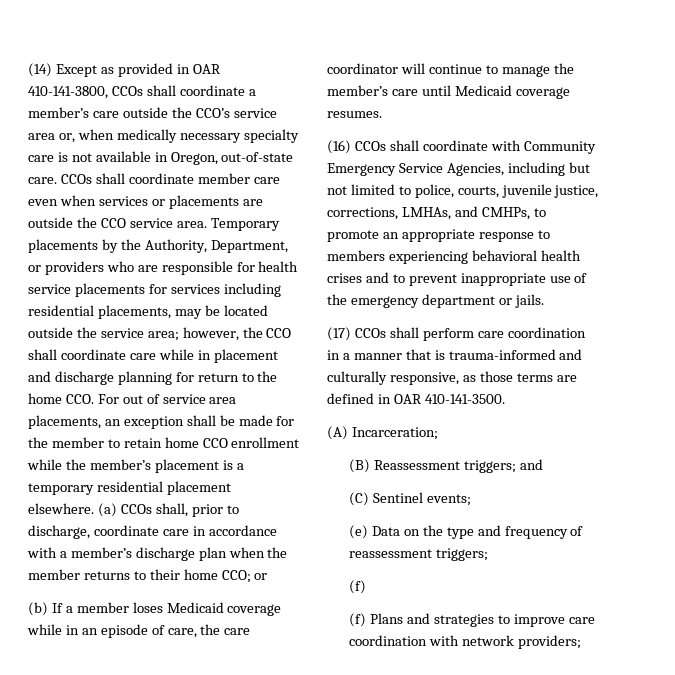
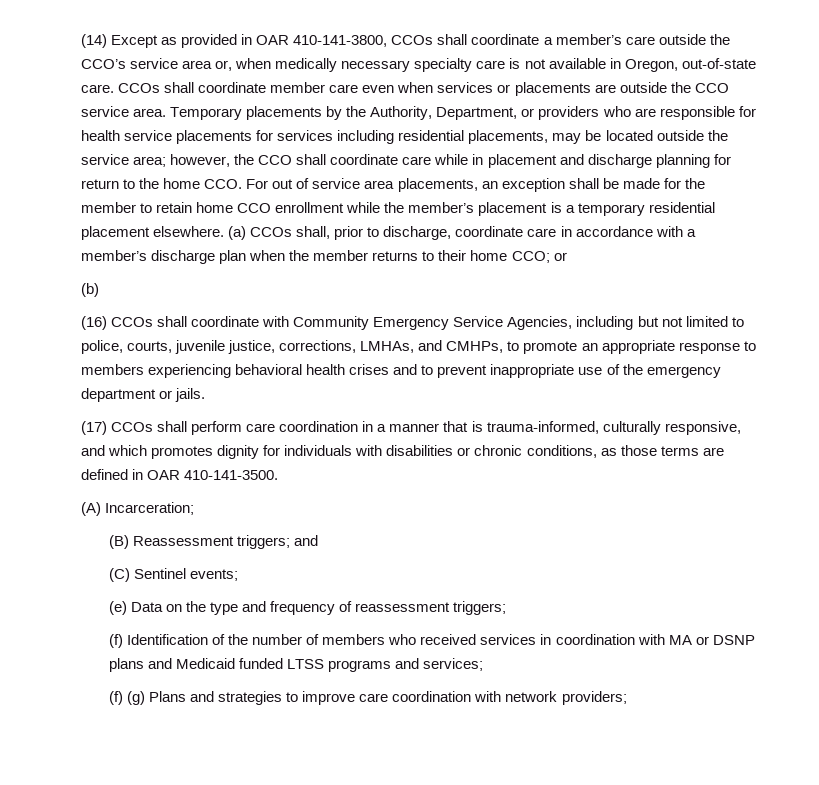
[51,602,282,616] [27,624,251,638] [327,63,574,77] [327,85,570,99] [327,111,382,118] If a member loses Medicaid coverage while in an episode of care, the care coordinator will continue to manage the member’s care until Medicaid coverage resumes. -> (99, 290) none
[448,349,583,360] [327,371,459,385] trauma-informed and culturally responsive, -> [486,421,741,435] [81,445,597,459] trauma-informed, culturally responsive, and which promotes dignity for individuals with disabilities or chronic conditions,
[349,613,367,627] // (f) -> [127,634,755,645] [108,658,484,672] [108,691,146,705] Identification of the number of members who received services in coordination with MA or DSNP plans and Medicaid funded LTSS programs and services; // (f) (g)

